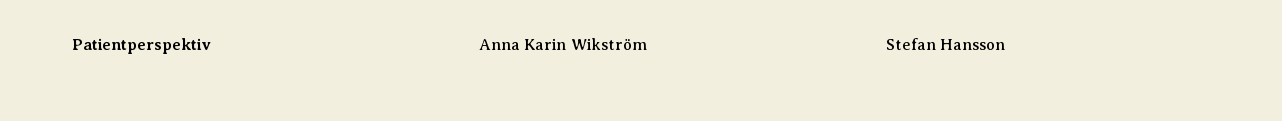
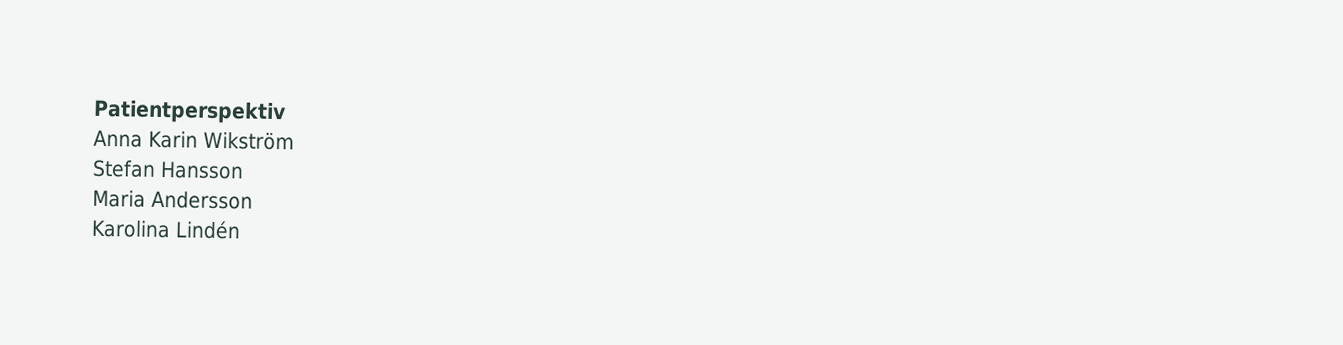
(1006, 44) none -> [92,189,253,210] [91,219,241,240] // Maria Andersson // Karolina Lindén

